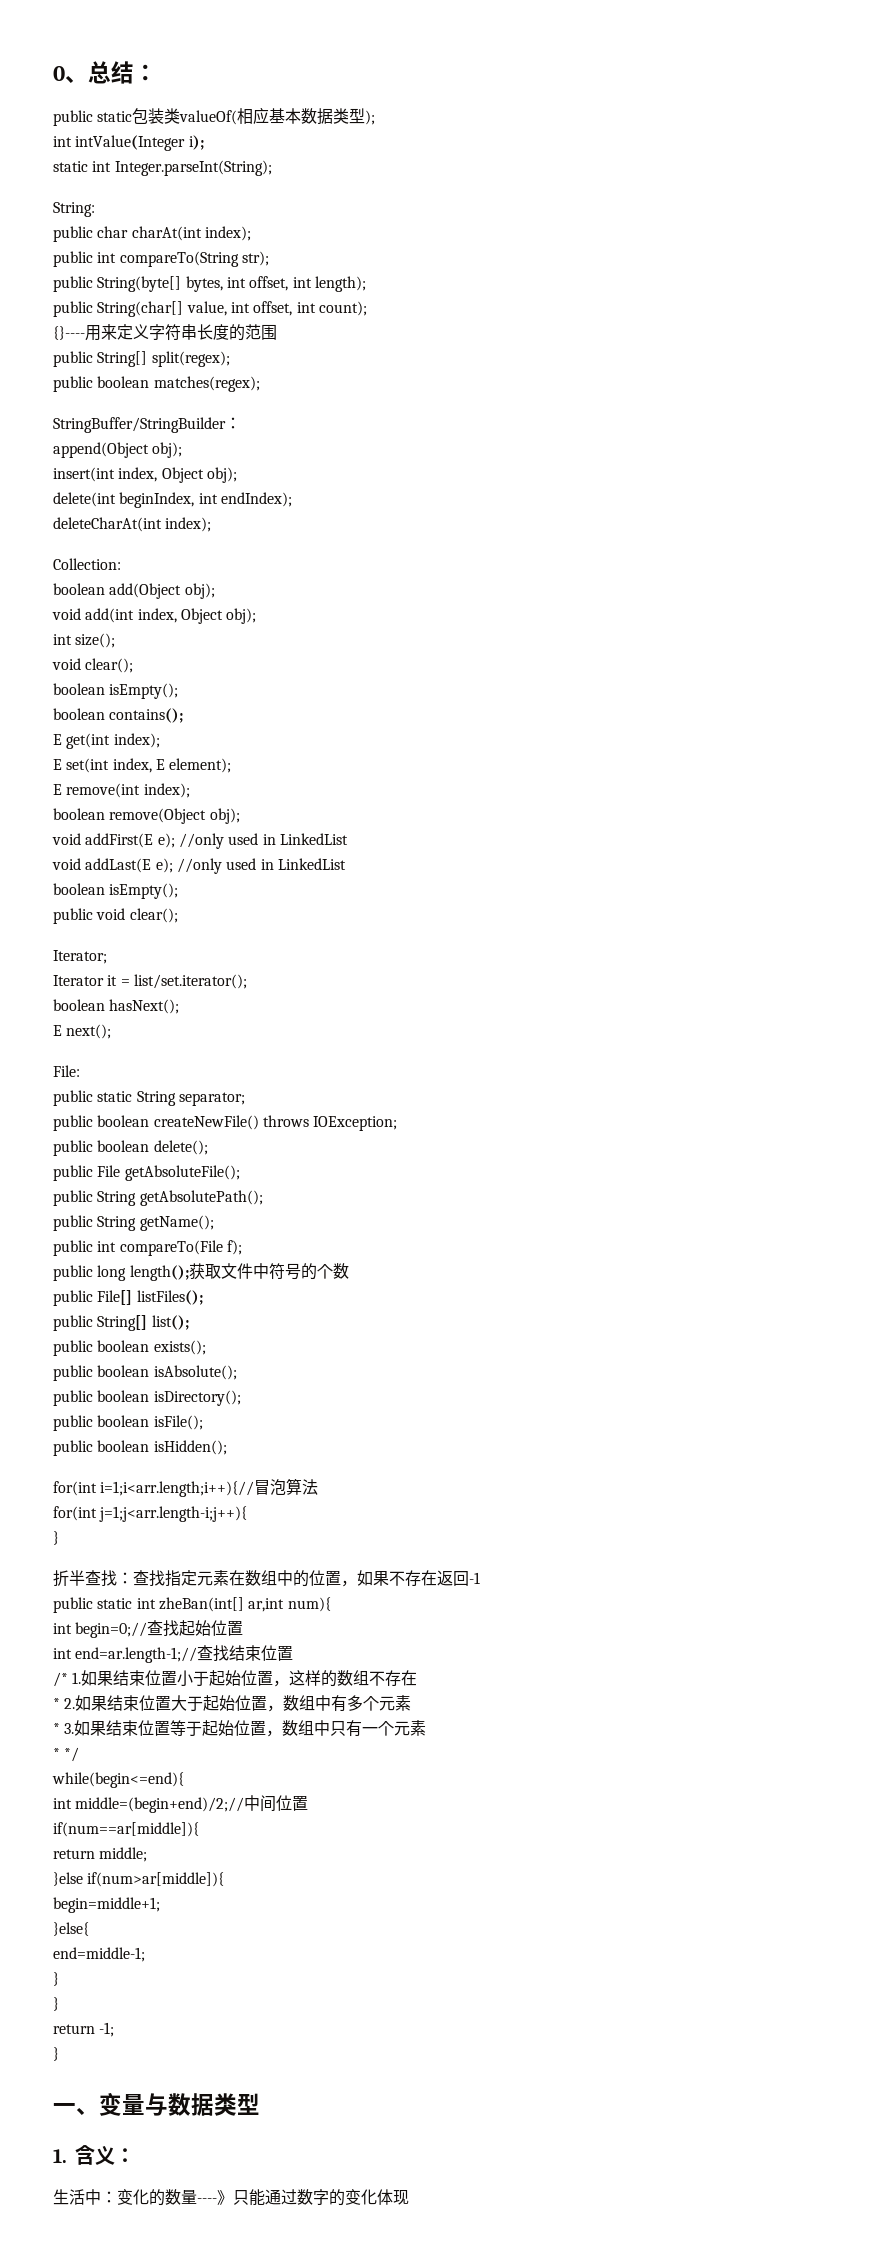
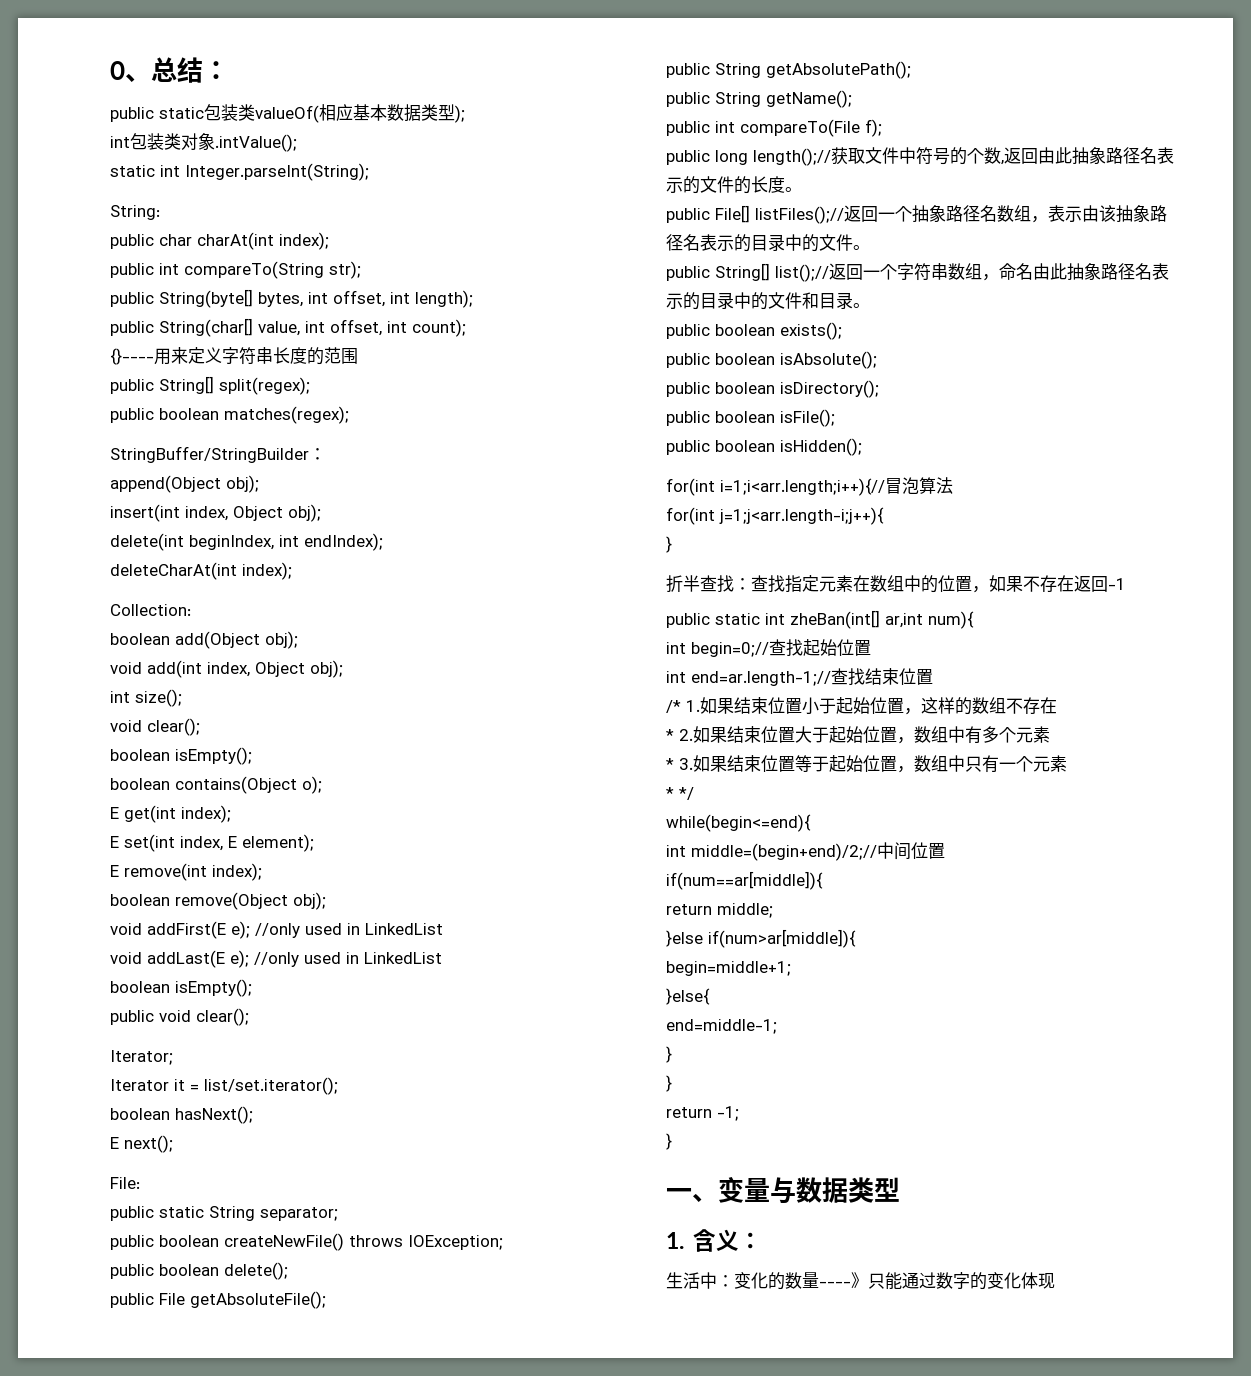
[75,135,204,151] intValue(Integer i); -> [130,133,297,152] 包装类对象.intValue();
[109,708,184,723] contains(); -> [175,776,322,794] contains(Object o);
[129,1265,189,1281] length(); -> [753,148,831,166] length();//
[53,1290,203,1306] [53,1315,189,1331] // public File[] listFiles(); // public String[] list(); -> [1001,147,1174,165] [666,176,802,194] [666,205,1167,224] [666,234,870,252] [666,263,1169,282] [666,292,870,310] ,返回由此抽象路径名表示的文件的长度。 // public File[] listFiles();//返回一个抽象路径名数组，表示由该抽象路径名表示的目录中的文件。 // public String[] list();//返回一个字符串数组，命名由此抽象路径名表示的目录中的文件和目录。

